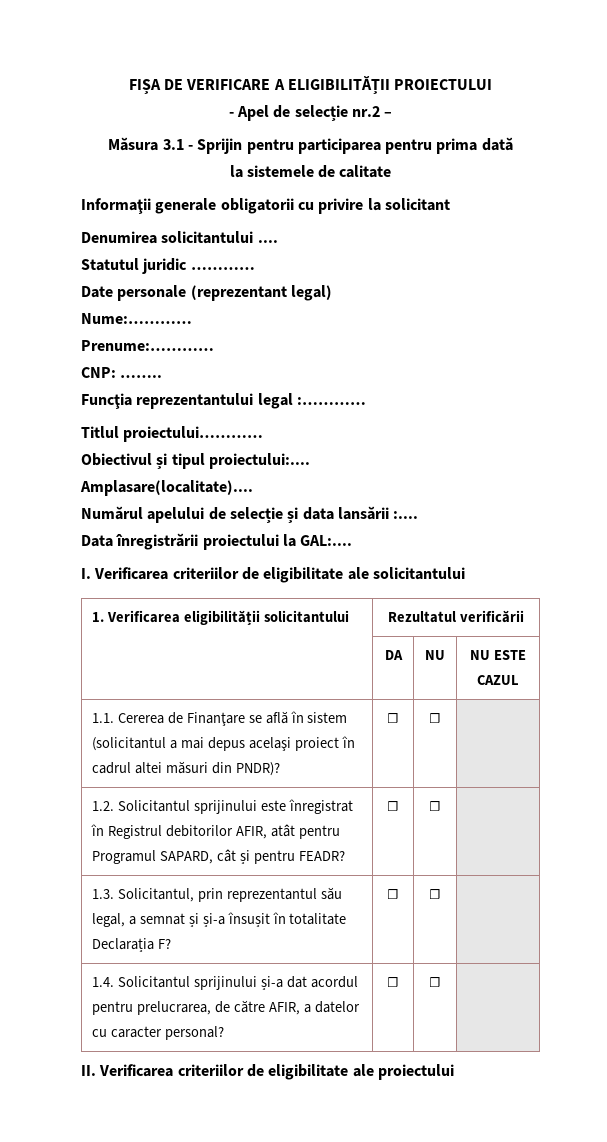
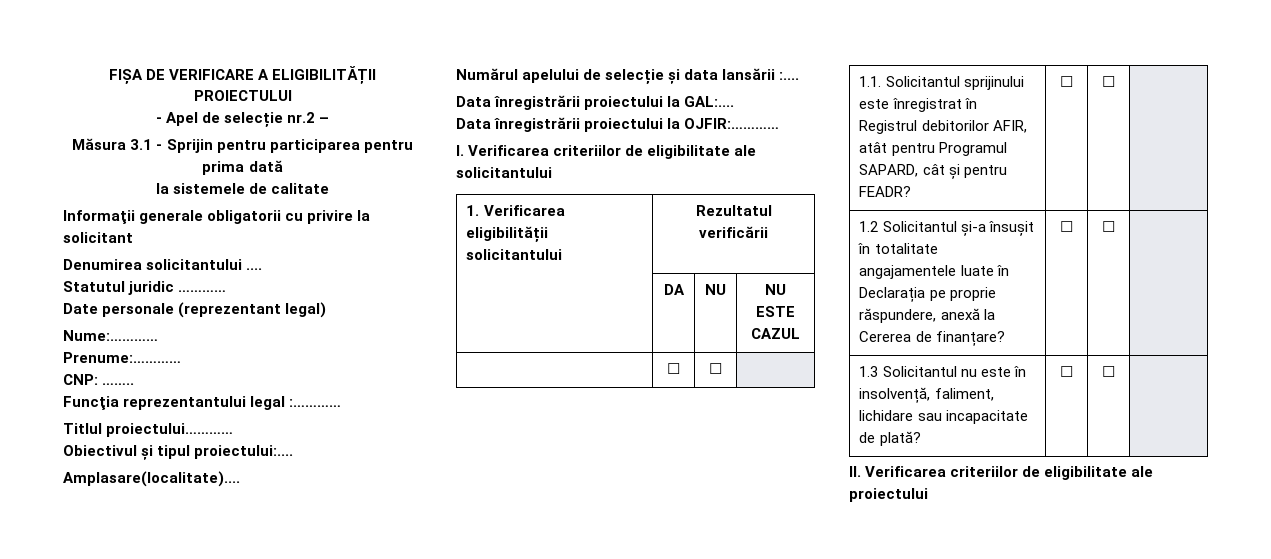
(353, 540) none -> [456,117,780,132] // Data înregistrării proiectului la OJFIR:…………
[92,711,348,726] [92,736,355,751] [92,761,280,776] [387,713,399,723] [429,713,441,723] [92,801,115,811] 1.1. Cererea de Finanţare se află în sistem (solicitantul a mai depus acelaşi proiect în cadrul altei măsuri din PNDR)? | ☐ | ☐ | // 1.2. -> [667,363,680,374] [709,363,722,374] [859,76,882,87] | ☐ | ☐ | // 1.1.
[92,887,342,902] [92,912,347,927] [92,938,172,952] [387,889,399,899] [429,889,441,899] [92,976,358,990] [92,1000,360,1015] [92,1026,224,1040] 1.3. Solicitantul, prin reprezentantul său legal, a semnat și și-a însușit în totalitate Declarația F? | ☐ | ☐ | // 1.4. Solicitantul sprijinului și-a dat acordul pentru prelucrarea, de către AFIR, a datelor cu caracter personal? -> [859,221,1034,236] [858,243,938,254] [859,265,1009,279] [859,287,996,302] [859,308,995,323] [859,331,1005,346] [1060,221,1073,232] [1102,221,1115,232] [859,366,1026,377] [859,387,994,403] [859,410,1028,424] [859,431,921,446] 1.2 Solicitantul și-a însușit în totalitate angajamentele luate în Declarația pe proprie răspundere, anexă la Cererea de finanțare? | ☐ | ☐ | // 1.3 Solicitantul nu este în insolvență, faliment, lichidare sau incapacitate de plată?

